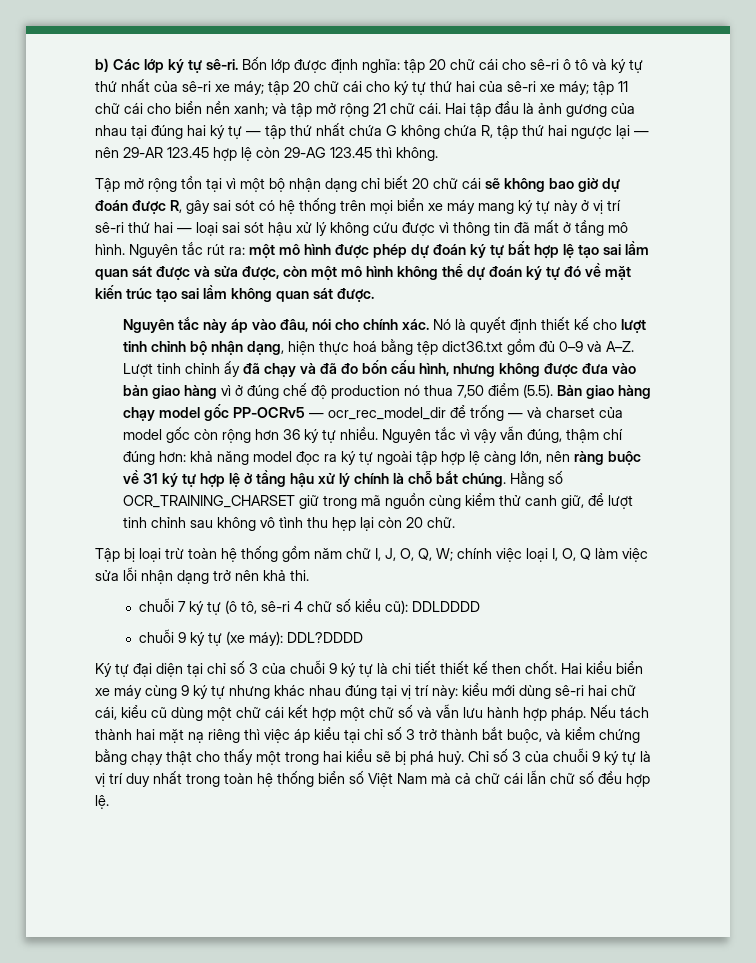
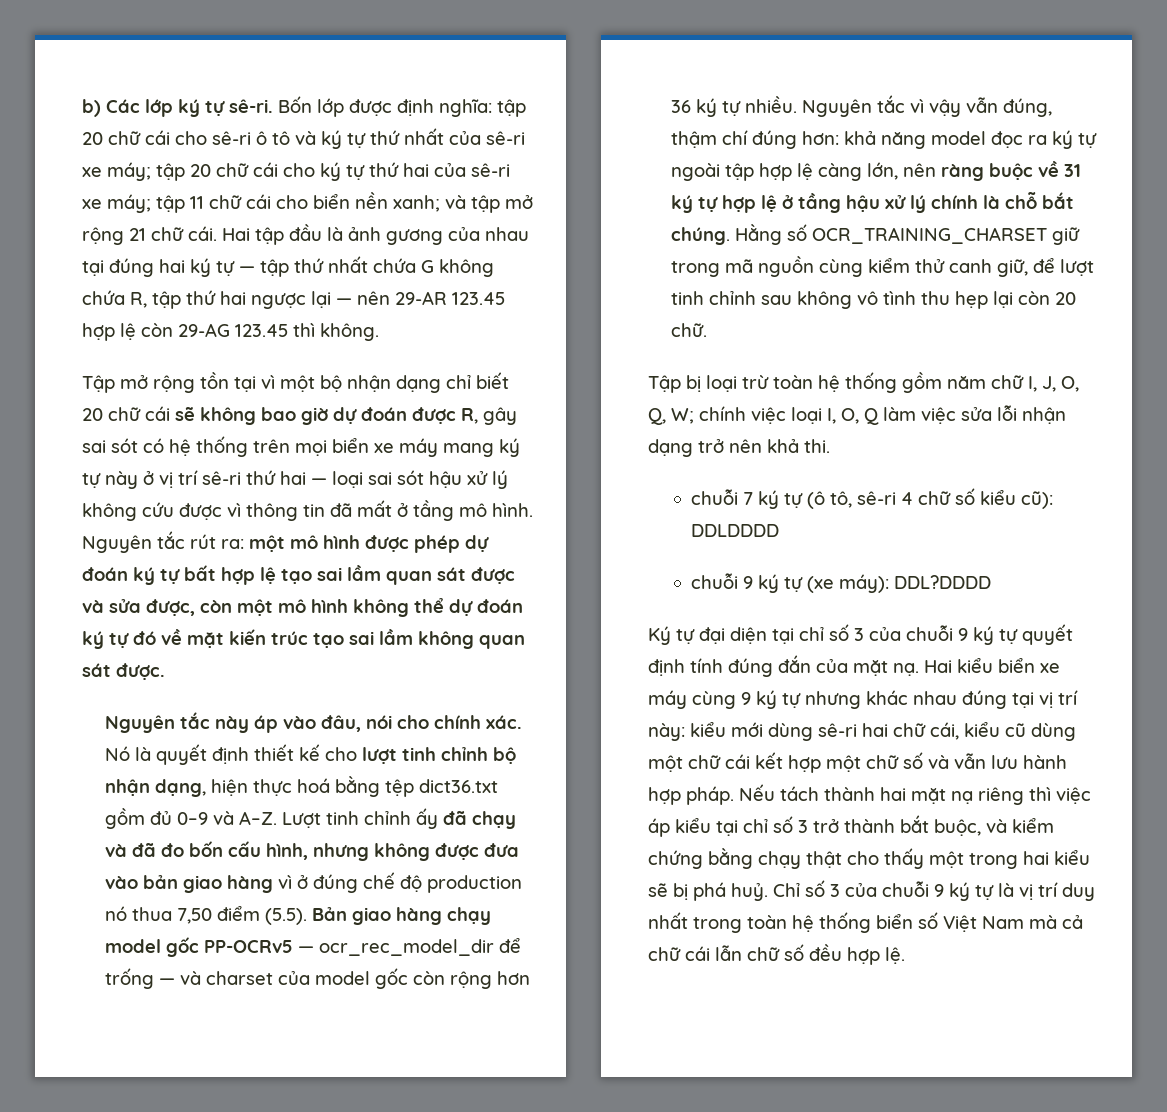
[377,660,557,674] là chi tiết thiết kế then chốt. -> [1022,624,1073,645] [648,655,919,677] quyết định tính đúng đắn của mặt nạ.

